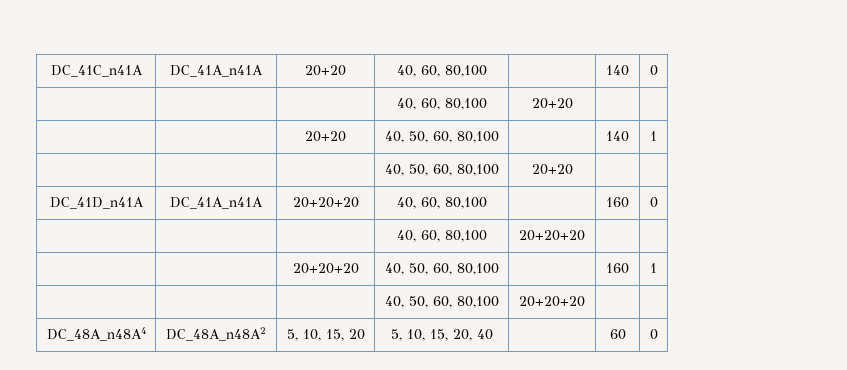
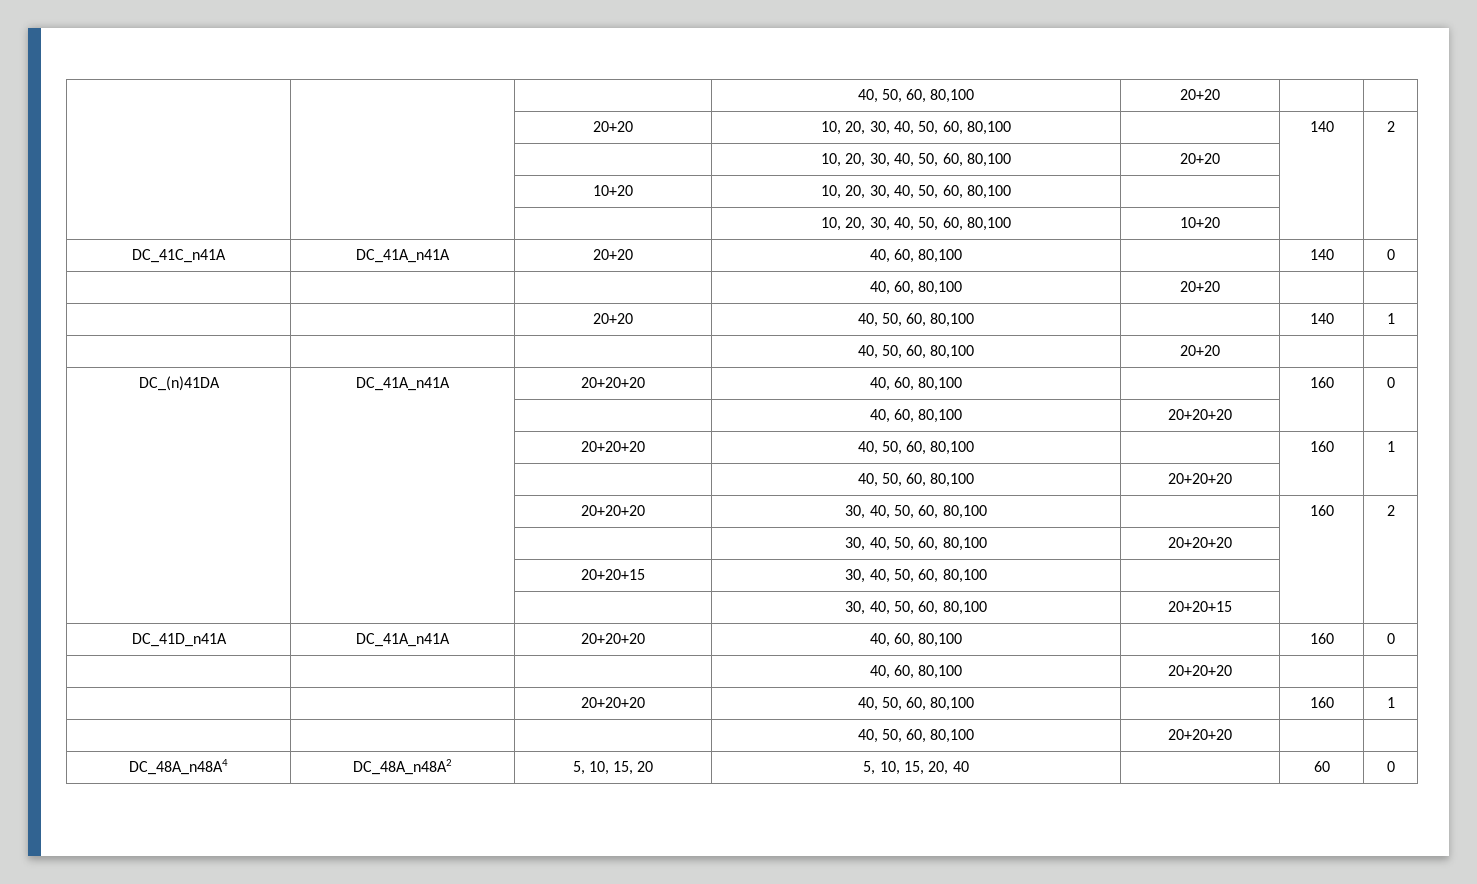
(50, 71) none -> [857,89,975,103] [1180,89,1220,100] [593,121,633,132] [821,121,1011,135] [1309,121,1334,132] [1386,121,1395,132] [821,153,1011,167] [1180,153,1220,164] [593,185,633,196] [821,185,1011,199] [821,217,1011,231] [1180,217,1220,228] | | | 40, 50, 60, 80,100 | 20+20 | | // | | 20+20 | 10, 20, 30, 40, 50, 60, 80,100 | | 140 | 2 // | | | 10, 20, 30, 40, 50, 60, 80,100 | 20+20 | | // | | 10+20 | 10, 20, 30, 40, 50, 60, 80,100 | | | // | | | 10, 20, 30, 40, 50, 60, 80,100 | 10+20 | | //
(573, 169) none -> [138,376,220,391] [356,377,450,391] [581,377,645,388] [869,377,963,391] [1309,377,1334,388] [1386,377,1395,388] [869,409,963,423] [1168,409,1232,420] [581,441,645,452] [857,441,975,455] [1309,441,1334,452] [1386,441,1395,452] [857,473,975,487] [1168,473,1232,484] [581,505,645,516] [845,505,987,519] [1309,505,1334,516] [1386,505,1395,516] [845,537,987,551] [1168,537,1232,548] [581,569,645,580] [845,569,987,583] [845,601,987,615] [1168,601,1232,612] // DC_(n)41DA | DC_41A_n41A | 20+20+20 | 40, 60, 80,100 | | 160 | 0 // | | | 40, 60, 80,100 | 20+20+20 | | // | | 20+20+20 | 40, 50, 60, 80,100 | | 160 | 1 // | | | 40, 50, 60, 80,100 | 20+20+20 | | // | | 20+20+20 | 30, 40, 50, 60, 80,100 | | 160 | 2 // | | | 30, 40, 50, 60, 80,100 | 20+20+20 | | // | | 20+20+15 | 30, 40, 50, 60, 80,100 | | | // | | | 30, 40, 50, 60, 80,100 | 20+20+15 | |

